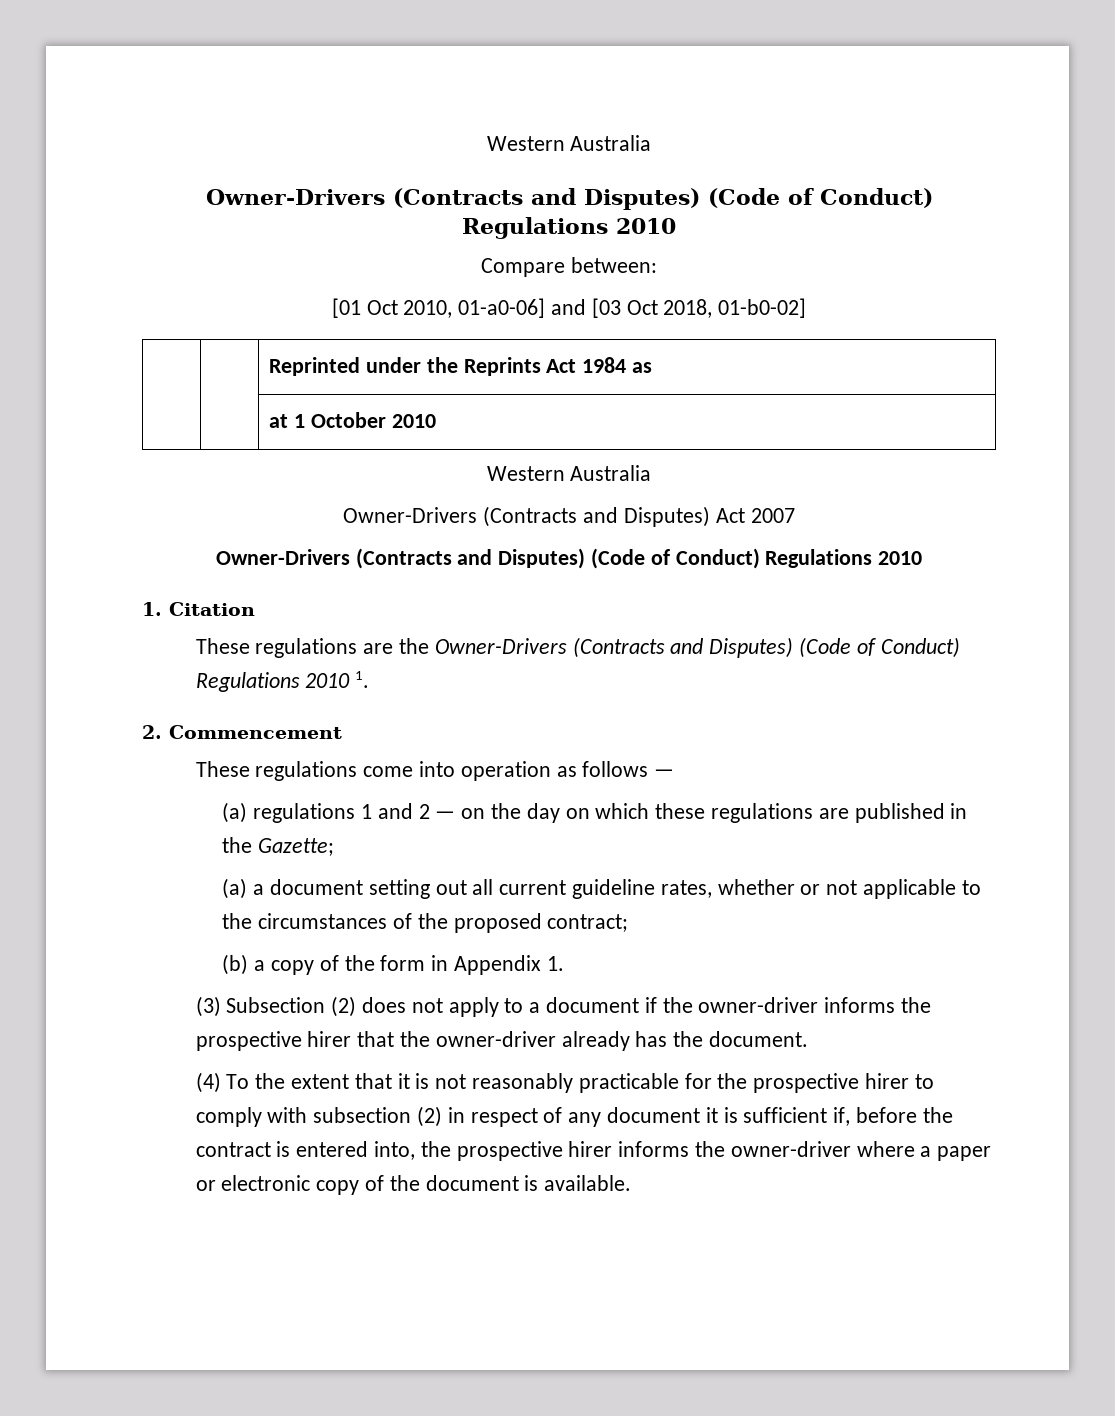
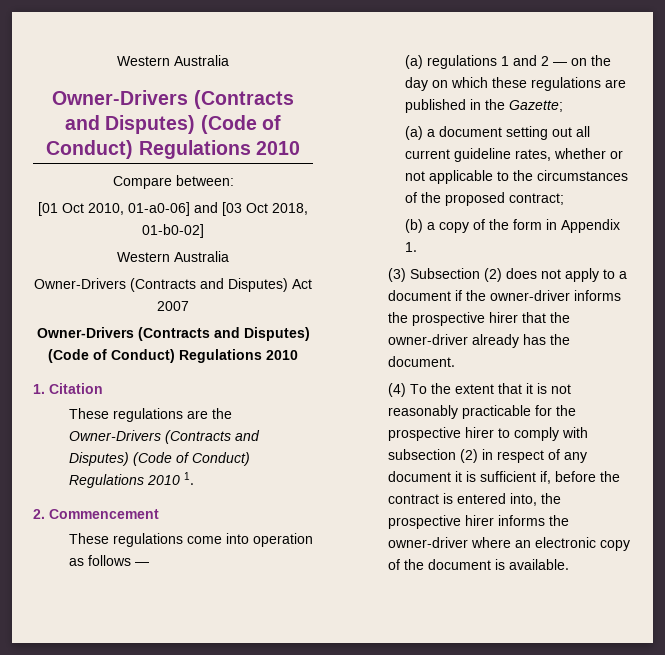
[269,357,652,376] [269,412,436,428] // | | Reprinted under the Reprints Act 1984 as // | | at 1 October 2010 -> (204, 231) none
[920,1146,992,1161] [195,1180,216,1191] a paper or -> [514,540,531,548] an

